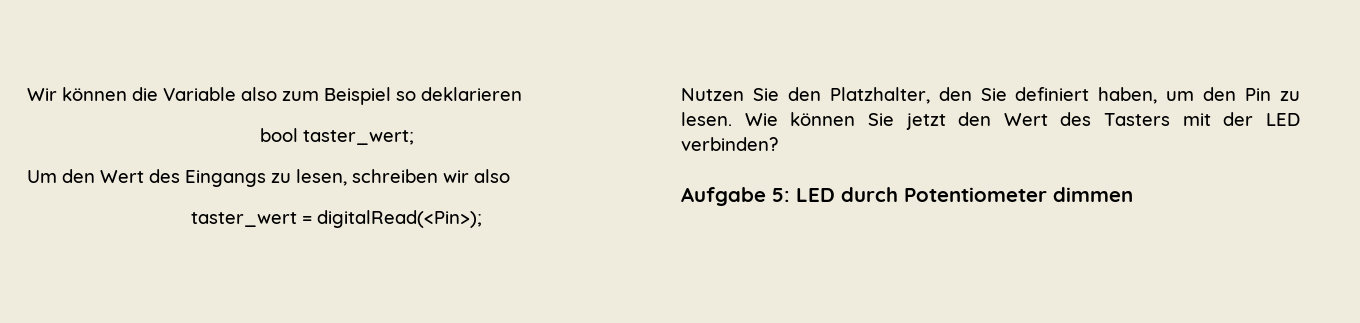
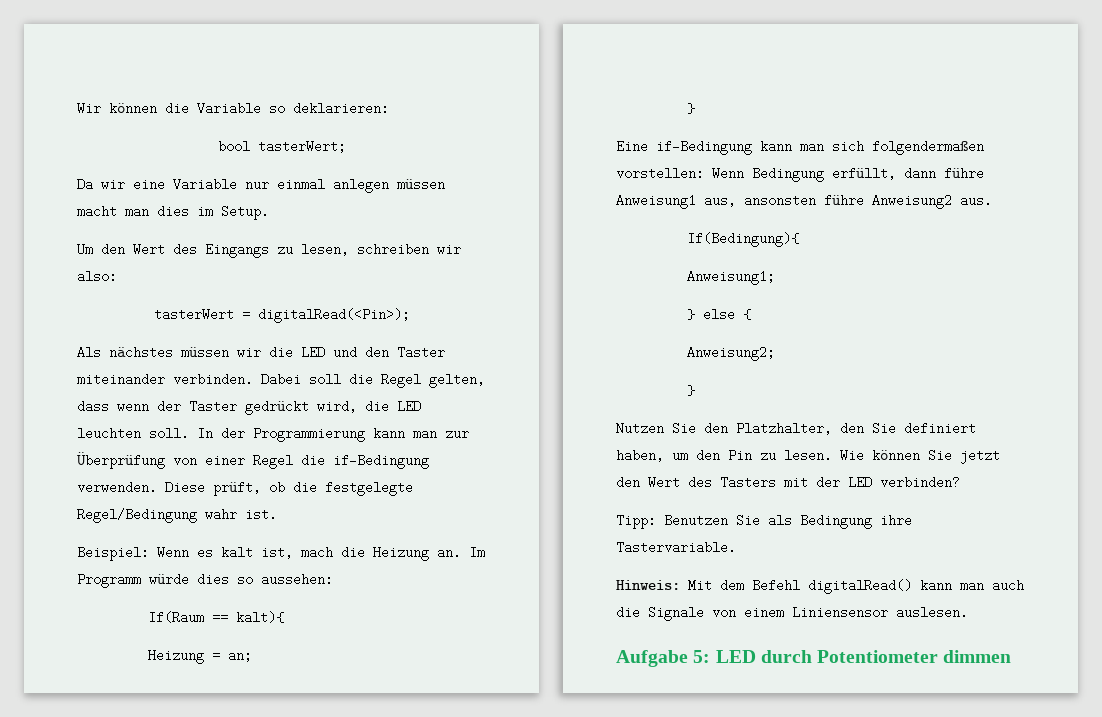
[241,87,522,105] [259,128,414,145] also zum Beispiel so deklarieren // bool taster_wert; -> [269,102,389,115] [217,140,346,153] [77,178,445,193] [77,205,269,220] so deklarieren: // bool tasterWert; // Da wir eine Variable nur einmal anlegen müssen macht man dies im Setup.
[474,169,510,183] [191,212,297,227] also // taster_wert -> [77,270,117,283] [153,308,234,321] also: // tasterWert
(482, 219) none -> [77,346,445,359] [77,373,485,388] [77,400,421,415] [77,427,469,442] [77,452,429,469] [77,481,413,496] [77,508,277,523] [77,546,485,561] [77,573,333,588] [147,611,284,624] [147,649,252,664] [686,103,695,114] [616,140,984,155] [616,167,984,182] [616,194,992,209] [686,232,799,247] [686,270,775,285] [686,308,751,321] [686,346,775,361] [686,385,695,396] // Als nächstes müssen wir die LED und den Taster miteinander verbinden. Dabei soll die Regel gelten, dass wenn der Taster gedrückt wird, die LED leuchten soll. In der Programmierung kann man zur Überprüfung von einer Regel die if-Bedingung verwenden. Diese prüft, ob die festgelegte Regel/Bedingung wahr ist. // Beispiel: Wenn es kalt ist, mach die Heizung an. Im Programm würde dies so aussehen: // If(Raum == kalt){ // Heizung = an; // } // Eine if-Bedingung kann man sich folgendermaßen vorstellen: Wenn Bedingung erfüllt, dann führe Anweisung1 aus, ansonsten führe Anweisung2 aus. // If(Bedingung){ // Anweisung1; // } else { // Anweisung2; // }
(778, 144) none -> [616,514,912,529] [616,541,736,554] [616,579,1024,594] [616,606,968,621] // Tipp: Benutzen Sie als Bedingung ihre Tastervariable. // Hinweis: Mit dem Befehl digitalRead() kann man auch die Signale von einem Liniensensor auslesen.

